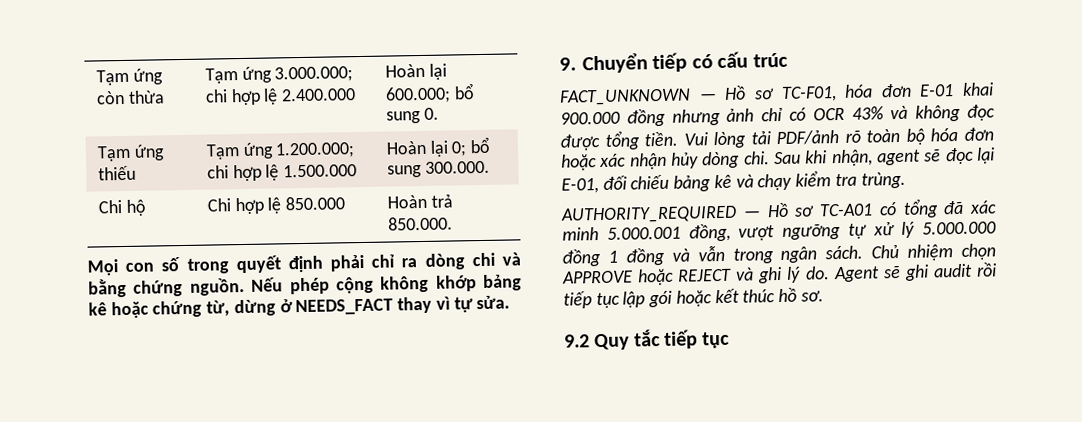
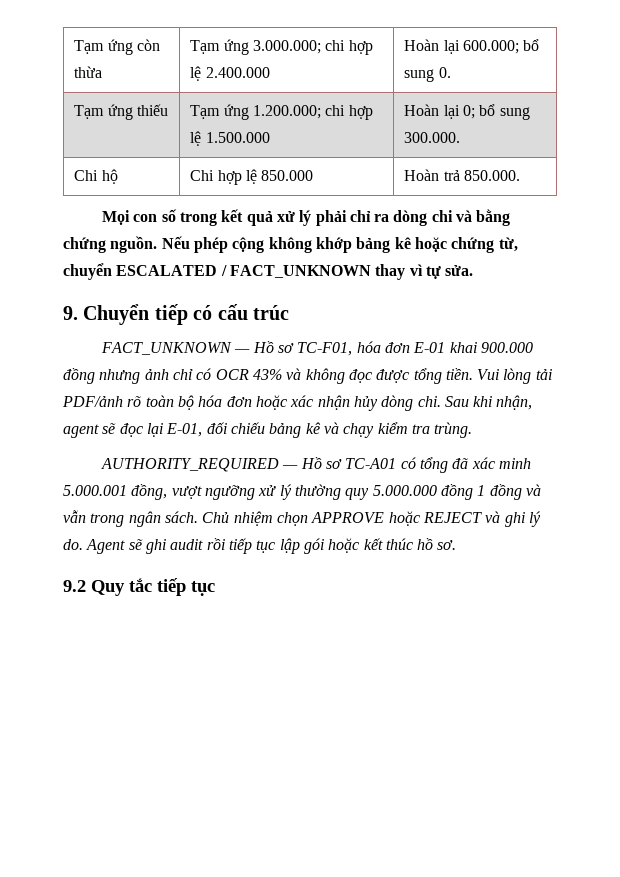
[235,255,323,274] quyết định -> [221,209,312,226] kết quả xử lý
[233,298,394,317] dừng ở NEEDS_FACT -> [63,263,371,280] chuyển ESCALATED / FACT_UNKNOWN
[847,221,916,239] tự xử lý -> [258,484,370,500] xử lý thường quy

